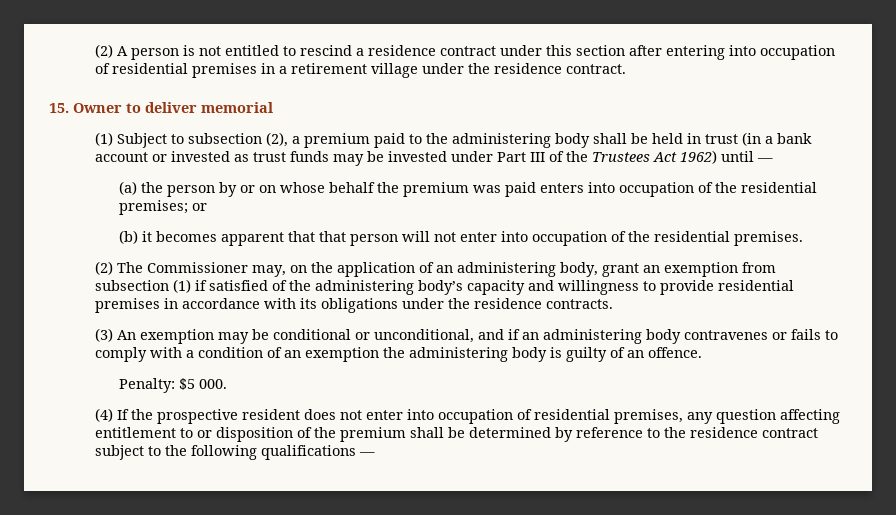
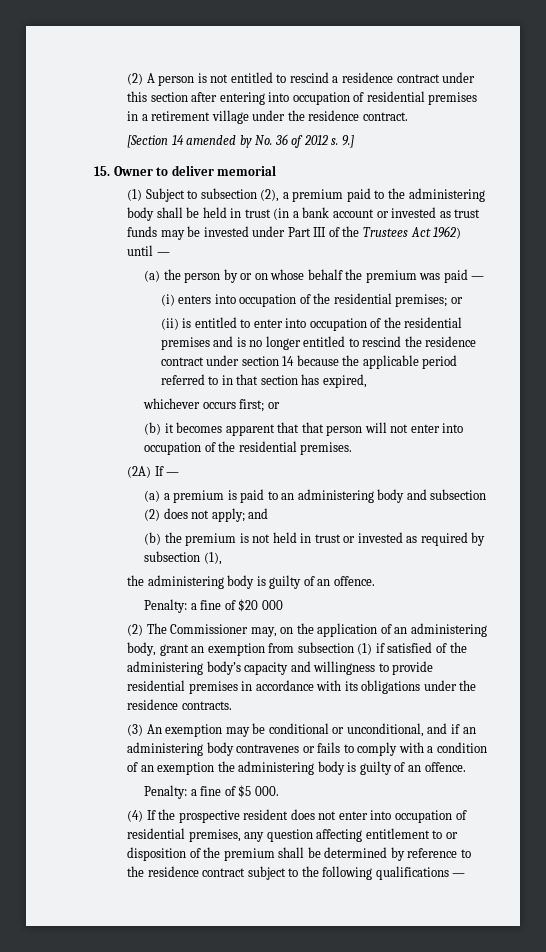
(627, 69) none -> [127,134,354,148] // [Section 14 amended by No. 36 of 2012 s. 9.]
(536, 189) none -> [471,276,485,280] [160,294,175,306] — // (i)
(207, 207) none -> [160,317,463,331] [160,336,477,350] [160,355,458,369] [160,374,367,388] [143,398,280,412] // (ii) is entitled to enter into occupation of the residential premises and is no longer entitled to rescind the residence contract under section 14 because the applicable period referred to in that section has expired, // whichever occurs first; or
(803, 238) none -> [127,466,180,478] [144,489,487,503] [144,508,269,522] [144,532,486,546] [144,551,222,565] [127,575,375,589] [144,599,283,613] // (2A) If — // (a) a premium is paid to an administering body and subsection (2) does not apply; and // (b) the premium is not held in trust or invested as required by subsection (1), // the administering body is guilty of an offence. // Penalty: a fine of $20 000
(175, 385) none -> [190,786,236,796] a fine of

